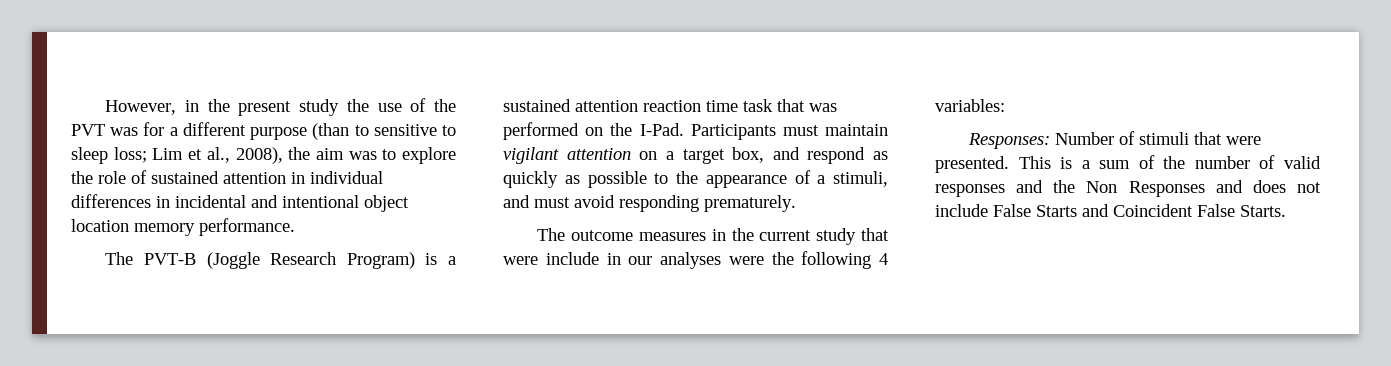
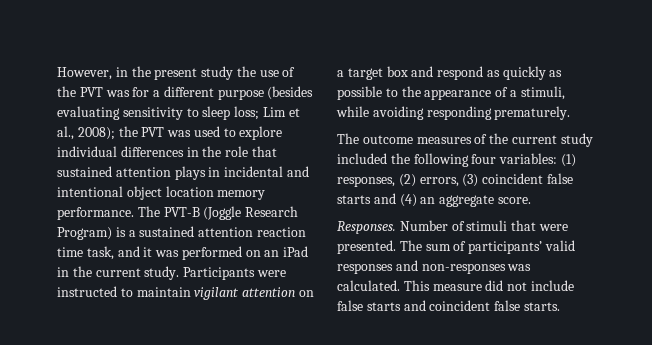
[312,123,437,140] (than to sensitive -> [267,86,314,100] [57,106,183,120] (besides evaluating sensitivity
[235,147,456,164] 2008), the aim was to explore -> [77,126,283,140] [57,146,199,157] 2008); the PVT was used to explore individual differences in
[131,170,383,184] [71,194,151,208] of sustained attention in individual differences -> [251,146,277,157] [57,166,206,180] that sustained attention plays
(295, 227) // -> (134, 213) none
[743,99,837,112] [503,122,819,140] task that was performed on the I-Pad. Participants must -> [86,246,309,260] [57,266,286,280] [57,286,133,297] task, and it was performed on an iPad in the current study. Participants were instructed to
[732,147,765,163] box, -> [386,66,408,77] box
[503,195,615,208] and must avoid -> [336,106,424,120] while avoiding
[711,229,726,241] in -> [474,134,488,144] of
[861,228,889,241] [503,252,764,269] that were include in our analyses were -> [337,153,387,164] included
[879,253,888,265] 4 -> [471,154,497,164] four
[968,133,1051,149] // Responses: -> [560,154,576,167] [337,173,573,187] [337,193,531,207] [337,221,396,234] (1) responses, (2) errors, (3) coincident false starts and (4) an aggregate score. // Responses.
[1018,155,1321,169] [935,180,1321,197] [935,204,1286,217] This is a sum of the number of valid responses and the Non Responses and does not include False Starts and Coincident False Starts. -> [399,240,575,254] [337,260,532,274] [337,280,574,291] [337,300,560,311] The sum of participants’ valid responses and non-responses was calculated. This measure did not include false starts and coincident false starts.

